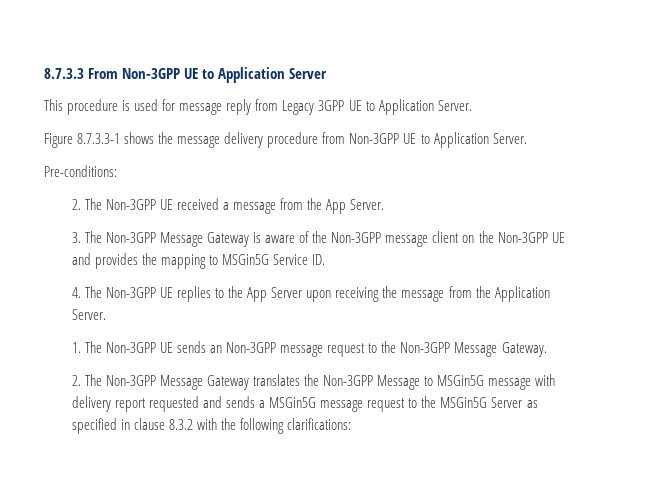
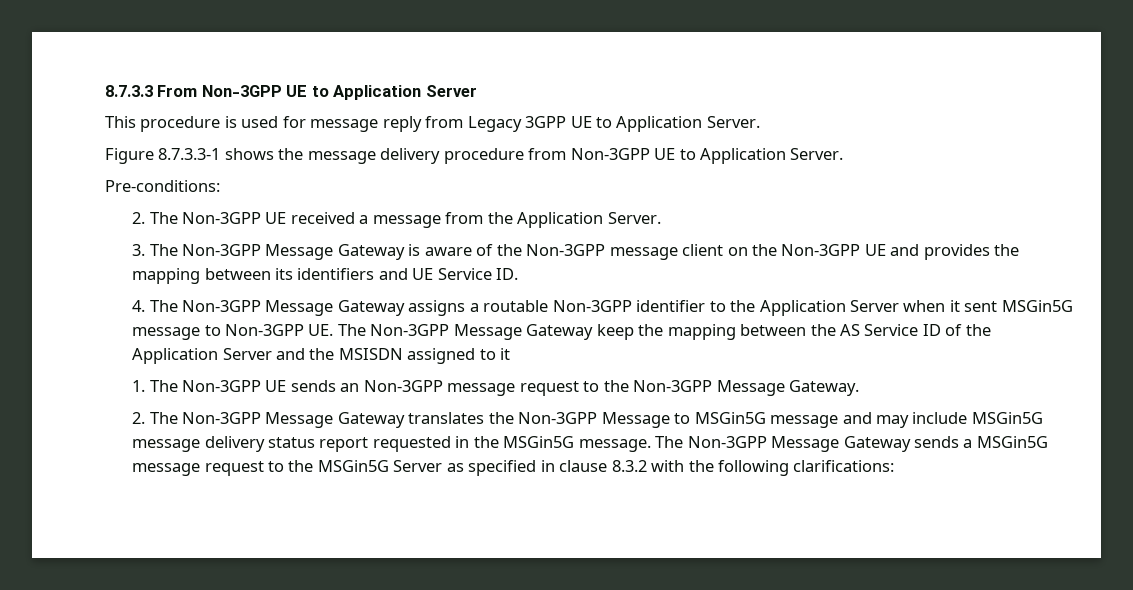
[326,199,347,214] App -> [517,212,604,228] Application
[209,254,270,265] to MSGin5G -> [204,268,434,280] between its identifiers and UE
[160,286,550,302] [71,309,106,320] UE replies to the App Server upon receiving the message from the Application Server. -> [265,300,1073,316] [132,324,991,340] [132,348,511,364] Message Gateway assigns a routable Non-3GPP identifier to the Application Server when it sent MSGin5G message to Non-3GPP UE. The Non-3GPP Message Gateway keep the mapping between the AS Service ID of the Application Server and the MSISDN assigned to it
[535,374,556,386] [71,396,223,412] with delivery report requested and -> [842,412,1043,428] [132,436,911,452] and may include MSGin5G message delivery status report requested in the MSGin5G message. The Non-3GPP Message Gateway

